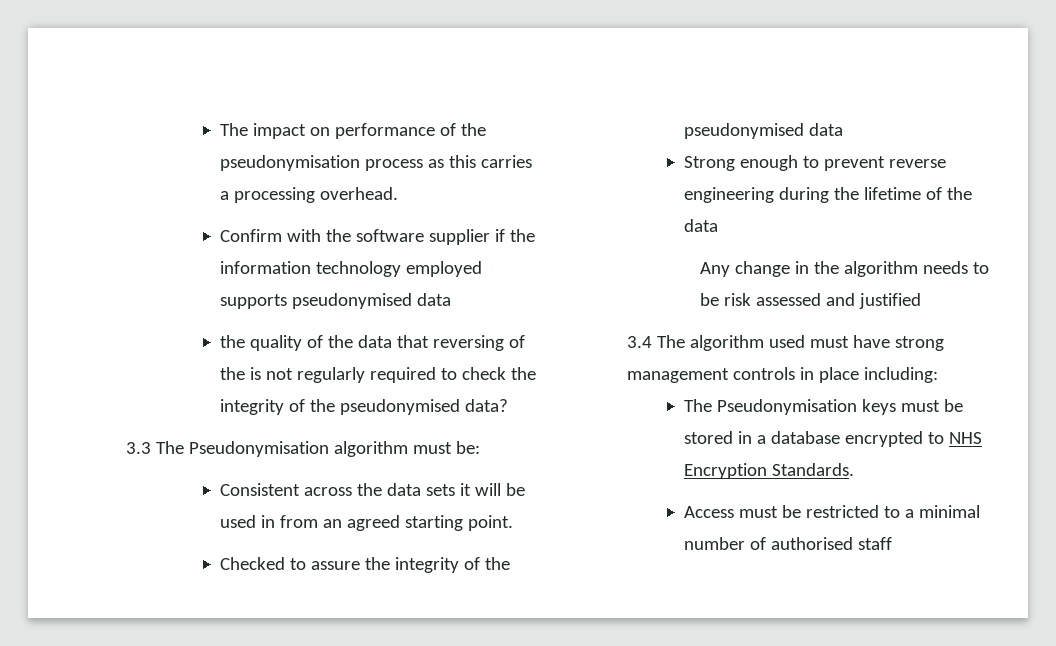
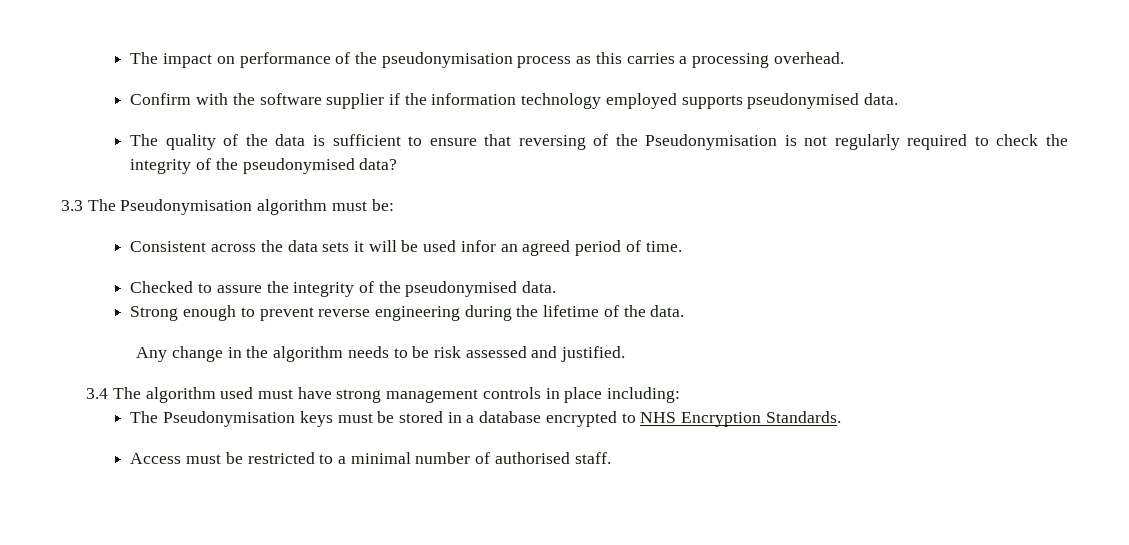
[416,293,451,306] [219,335,245,348] data // the -> [864,93,899,105] [130,134,159,146] data. // The
(392, 341) none -> [313,134,477,146] is sufficient to ensure
(245, 373) none -> [645,134,778,150] Pseudonymisation
[260,515,513,531] in from an agreed starting point. -> [460,240,682,256] infor an agreed period of time.
[808,123,843,136] data -> [522,281,557,293] data.
[683,219,718,232] data -> [650,305,685,317] data.
[859,293,922,309] justified -> [561,346,626,362] justified.
[857,537,892,550] staff -> [574,452,611,464] staff.

